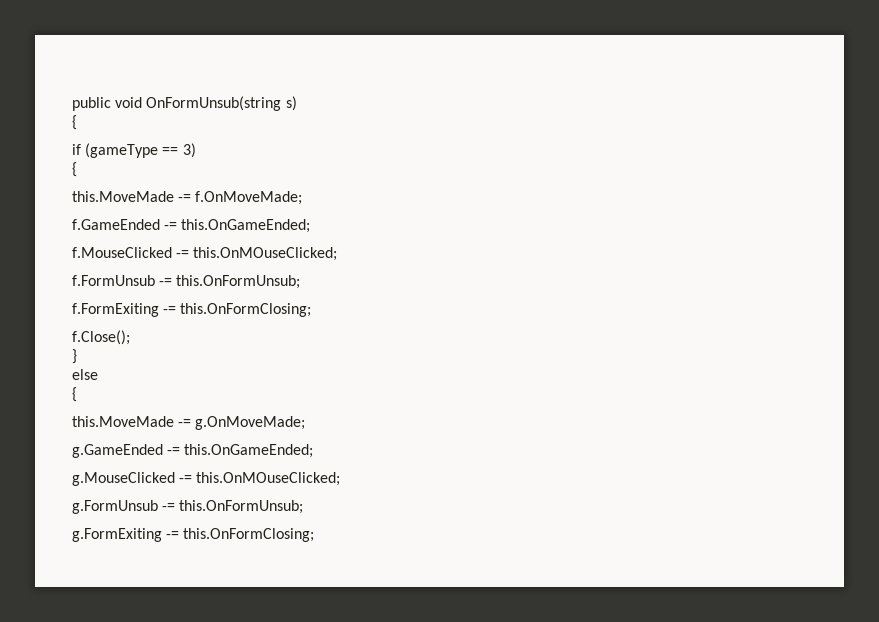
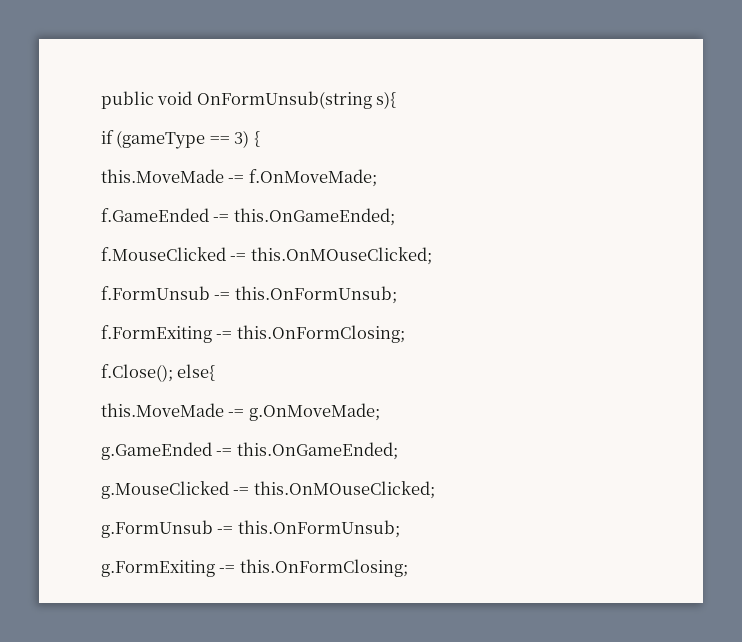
[285,96,297,111] [72,115,77,130] s) // { -> [376,91,397,109] s){
(196, 150) // -> (250, 139) none
[72,349,77,364] [72,369,98,380] [72,387,77,402] // } // else // { -> [177,364,216,381] else{

